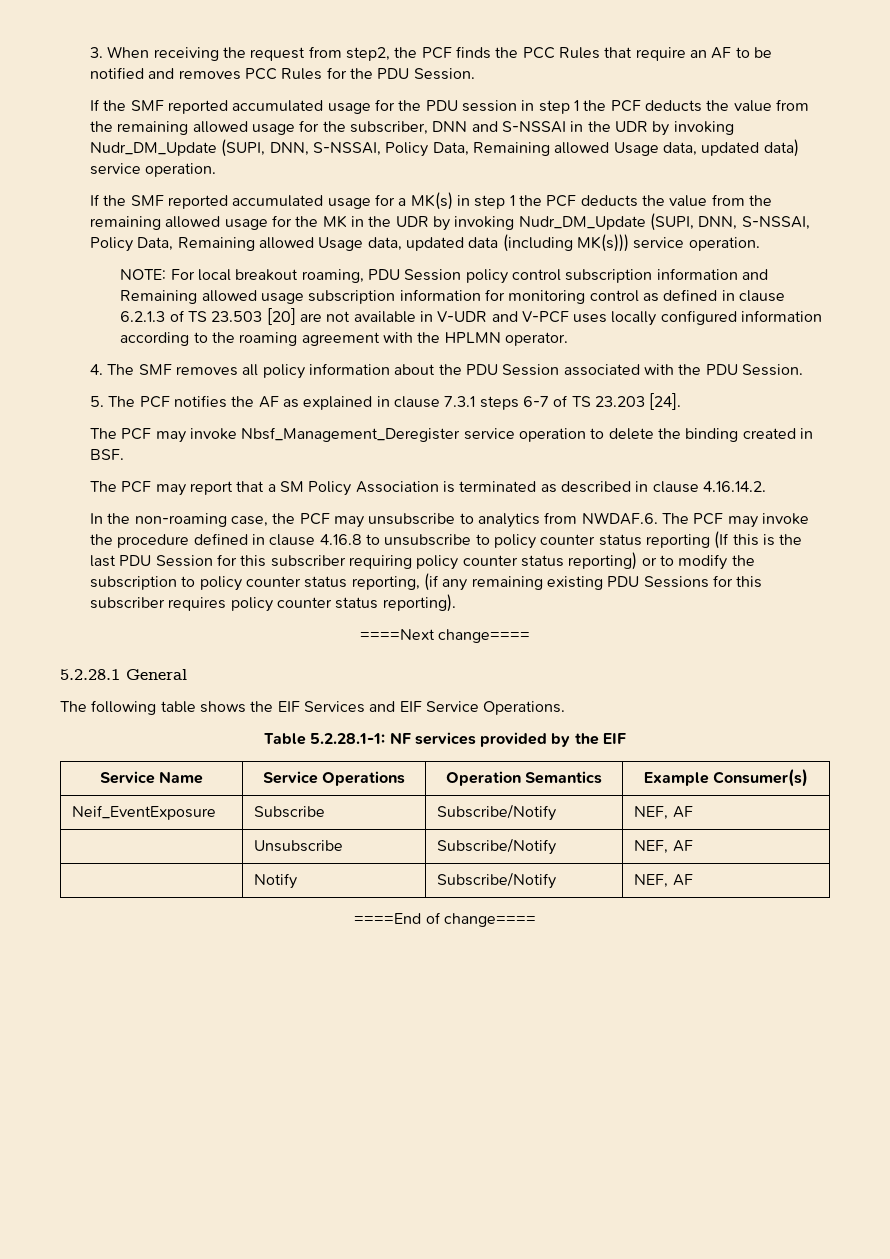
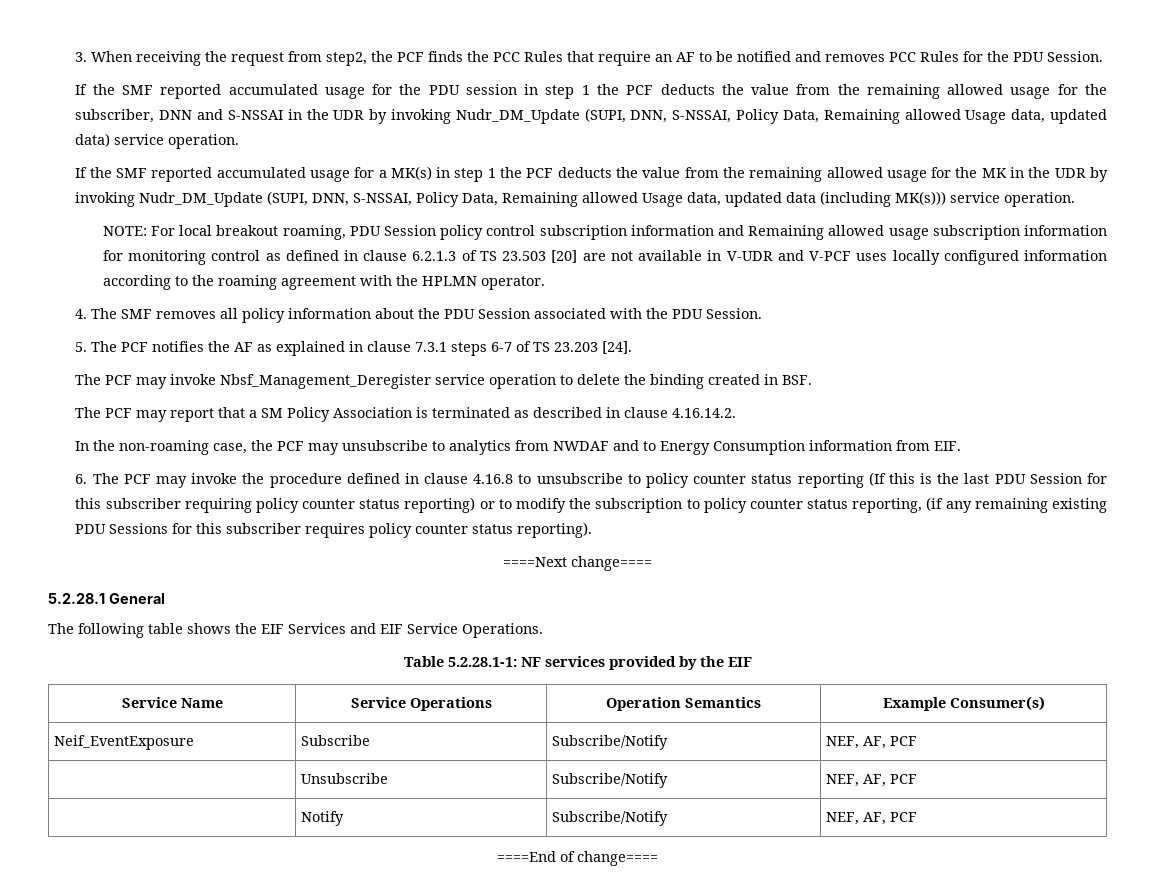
[581,512,658,525] NWDAF.6. -> [553,440,962,455] [75,474,88,484] NWDAF and to Energy Consumption information from EIF. // 6.
[672,806,693,818] AF -> [862,736,917,749] AF, PCF
[672,840,693,852] AF -> [862,774,917,787] AF, PCF
[672,874,693,886] AF -> [862,812,917,825] AF, PCF

